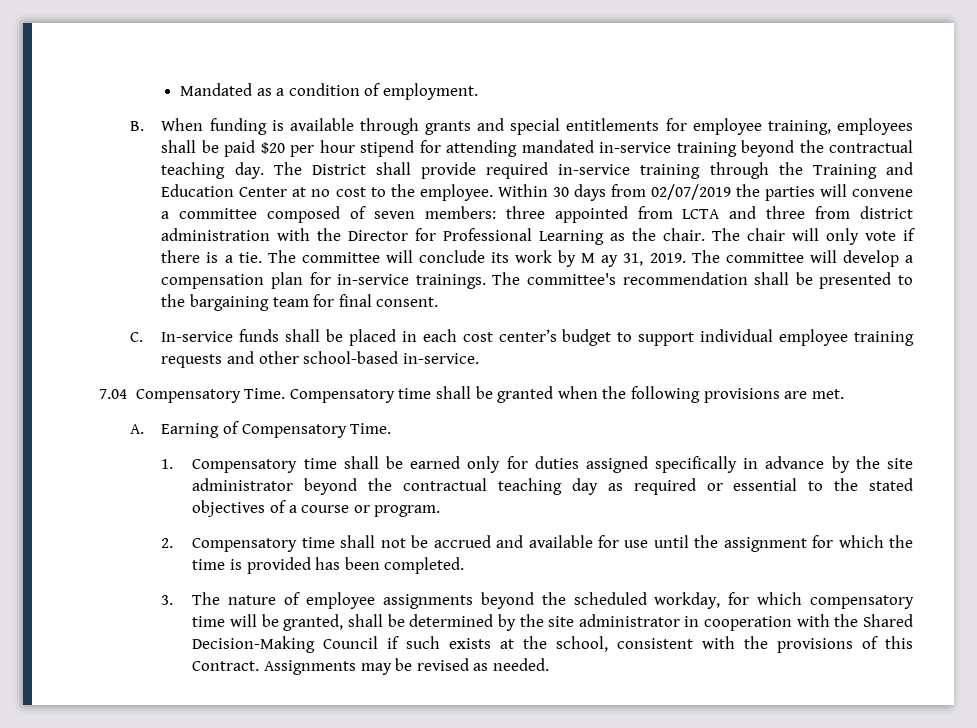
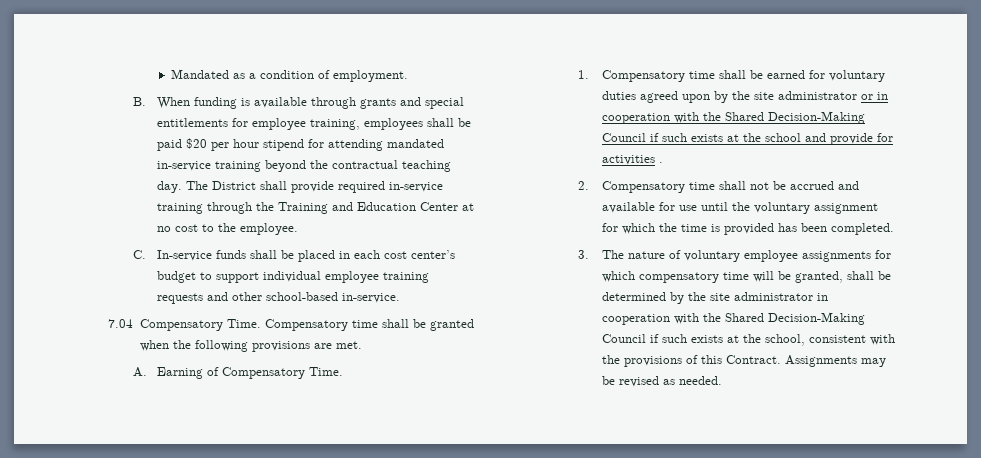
[497,184,913,201] [161,206,913,223] [161,228,916,245] [161,250,913,267] [161,272,914,289] [161,294,439,311] Within 30 days from 02/07/2019 the parties will convene a committee composed of seven members: three appointed from LCTA and three from district administration with the Director for Professional Learning as the chair. The chair will only vote if there is a tie. The committee will conclude its work by M ay 31, 2019. The committee will develop a compensation plan for in-service trainings. The committee's recommendation shall be presented to the bargaining team for final consent. -> (298, 229) none
[467,456,914,473] [192,478,914,495] [192,500,441,517] only for duties assigned specifically in advance by the site administrator beyond the contractual teaching day as required or essential to the stated objectives of a course or program. -> [809,70,886,82] [602,91,889,103] [602,111,866,124] [602,133,894,145] [602,155,664,165] for voluntary duties agreed upon by the site administrator or in cooperation with the Shared Decision-Making Council if such exists at the school and provide for activities .
(719, 541) none -> [754,202,811,214] voluntary
(301, 598) none -> [684,250,741,262] voluntary
[480,592,721,609] beyond the scheduled workday, -> (872, 256) none

